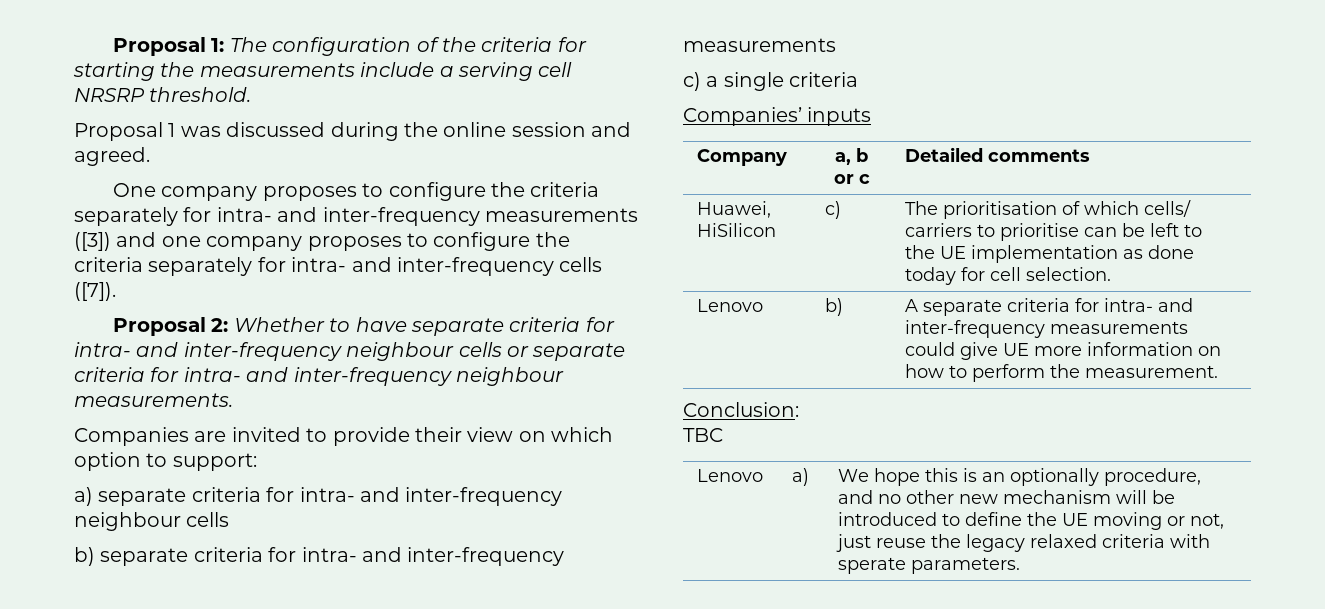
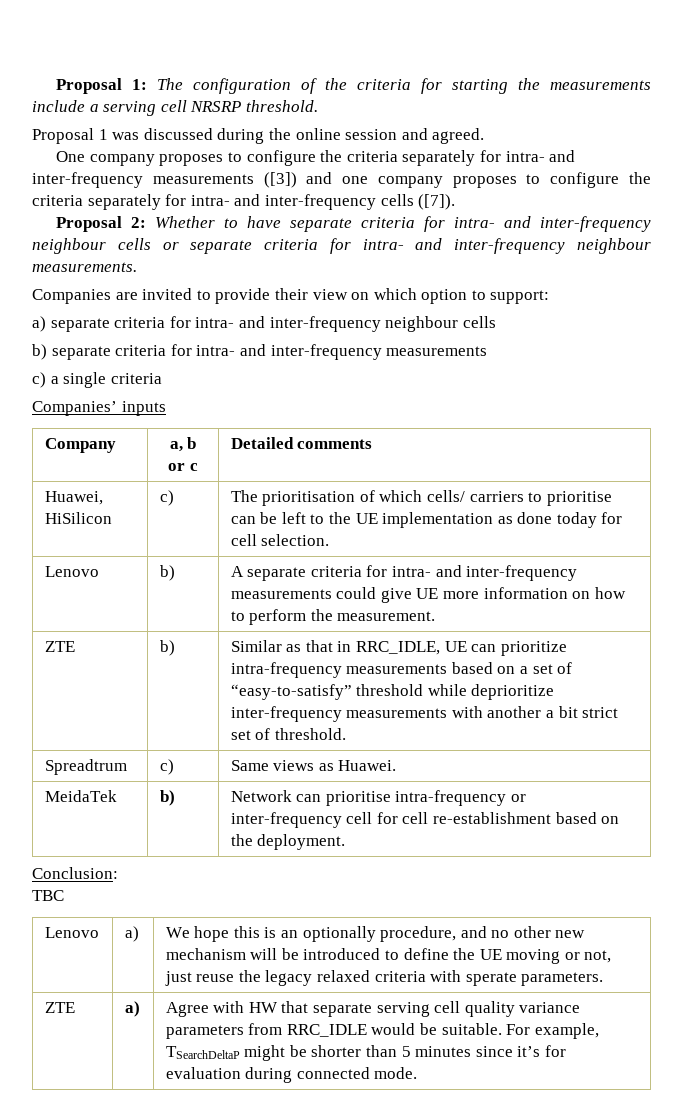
(1219, 371) none -> [44,641,75,652] [159,640,175,656] [230,640,567,656] [230,662,573,678] [230,684,555,700] [230,706,619,722] [230,728,346,740] [44,759,127,775] [159,759,174,775] [230,760,397,771] [44,790,117,802] [159,790,175,806] [230,790,526,806] [230,812,620,828] [230,834,346,850] // ZTE | b) | Similar as that in RRC_IDLE, UE can prioritize intra-frequency measurements based on a set of “easy-to-satisfy” threshold while deprioritize inter-frequency measurements with another a bit strict set of threshold. // Spreadtrum | c) | Same views as Huawei. // MeidaTek | b) | Network can prioritise intra-frequency or inter-frequency cell for cell re-establishment based on the deployment.
(1021, 565) none -> [44,1002,75,1013] [124,1001,140,1017] [165,1001,581,1017] [165,1023,599,1039] [165,1045,566,1061] [165,1067,418,1083] // ZTE | a) | Agree with HW that separate serving cell quality variance parameters from RRC_IDLE would be suitable. For example, TSearchDeltaP might be shorter than 5 minutes since it’s for evaluation during connected mode.

